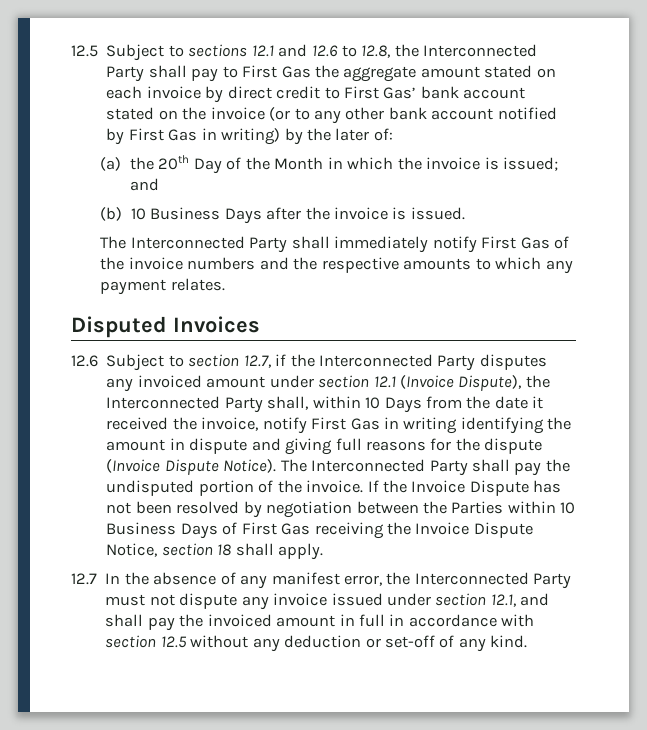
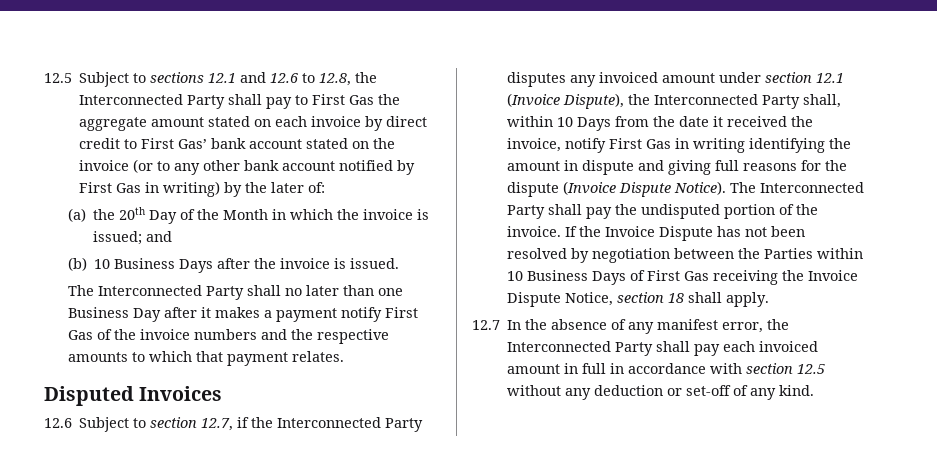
[334,236,429,253] immediately -> [284,285,403,296] [67,307,337,322] no later than one Business Day after it makes a payment
[545,260,573,274] any -> [195,351,223,362] that
[105,593,550,610] [105,614,204,631] must not dispute any invoice issued under section 12.1, and shall pay the -> [656,341,756,356] shall pay each

